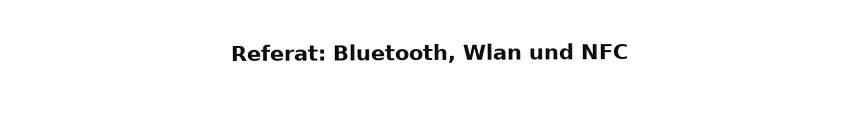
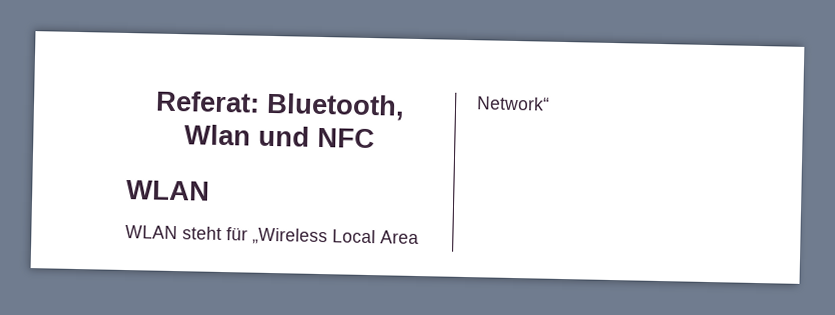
(628, 51) none -> [126,180,210,201] [125,225,419,246] [477,96,550,111] // WLAN // WLAN steht für „Wireless Local Area Network“

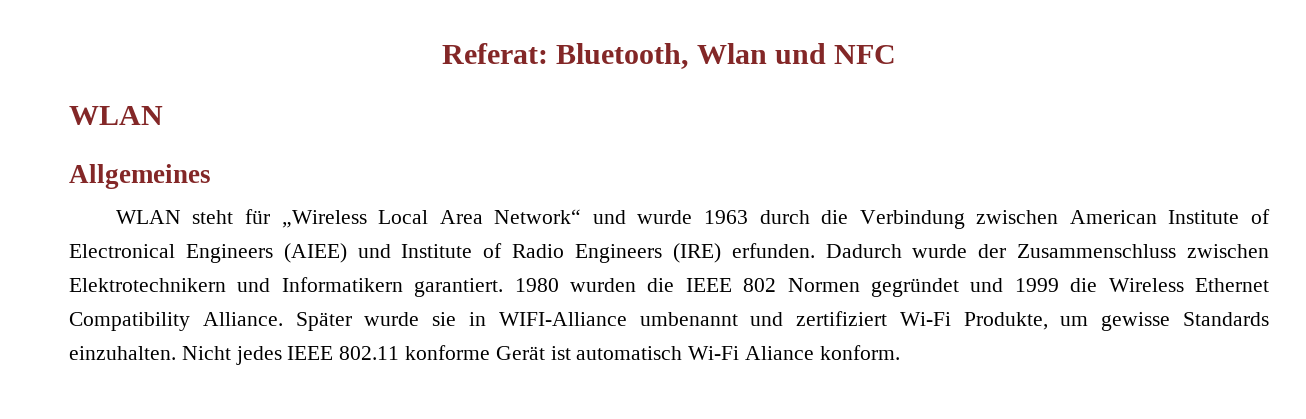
(210, 190) none -> [69,164,211,189] // Allgemeines
(550, 103) none -> [592,209,1271,229] [69,243,1270,263] [69,277,1269,297] [69,311,1270,331] [69,345,900,365] und wurde 1963 durch die Verbindung zwischen American Institute of Electronical Engineers (AIEE) und Institute of Radio Engineers (IRE) erfunden. Dadurch wurde der Zusammenschluss zwischen Elektrotechnikern und Informatikern garantiert. 1980 wurden die IEEE 802 Normen gegründet und 1999 die Wireless Ethernet Compatibility Alliance. Später wurde sie in WIFI-Alliance umbenannt und zertifiziert Wi-Fi Produkte, um gewisse Standards einzuhalten. Nicht jedes IEEE 802.11 konforme Gerät ist automatisch Wi-Fi Aliance konform.

